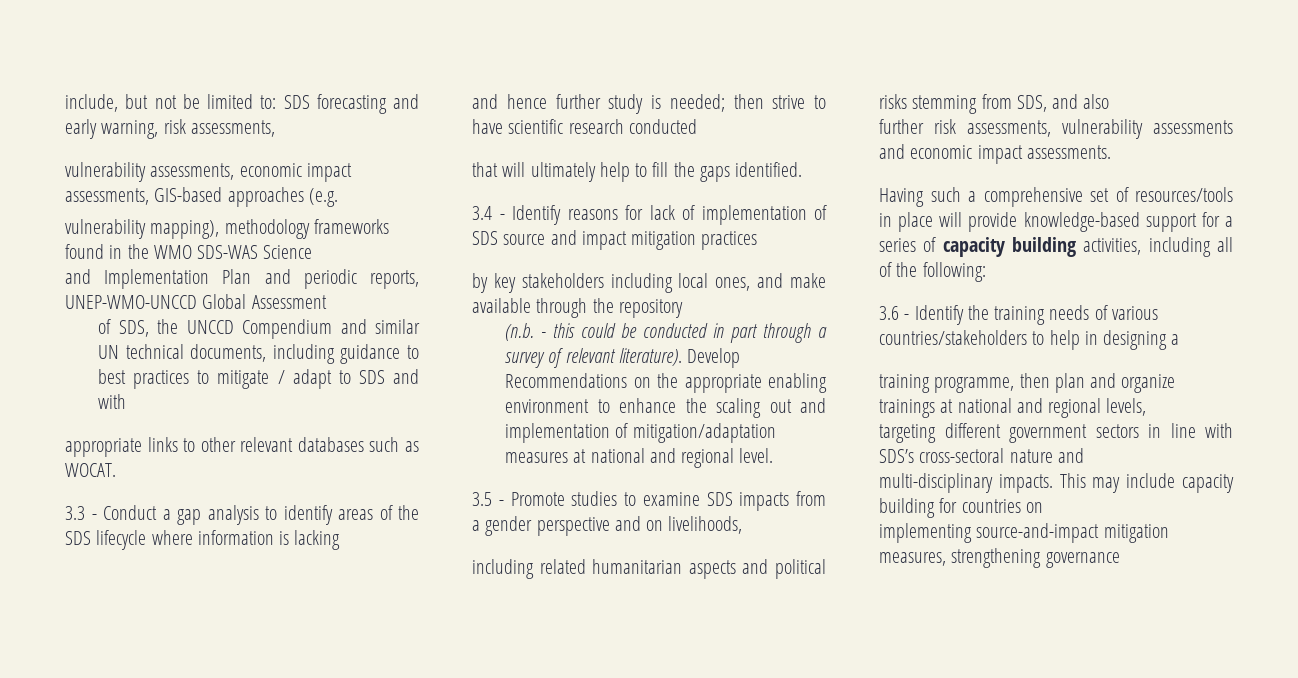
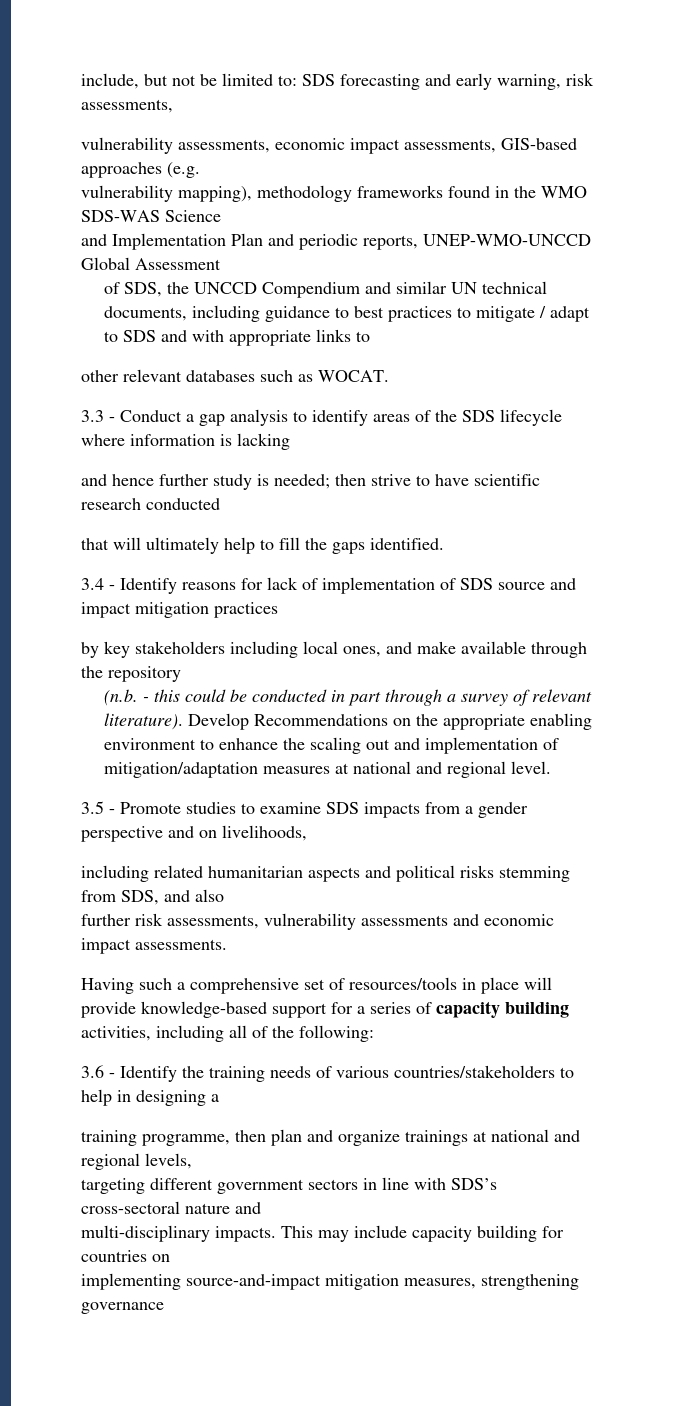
(127, 401) // -> (225, 336) none
(196, 445) none -> (371, 336) //

